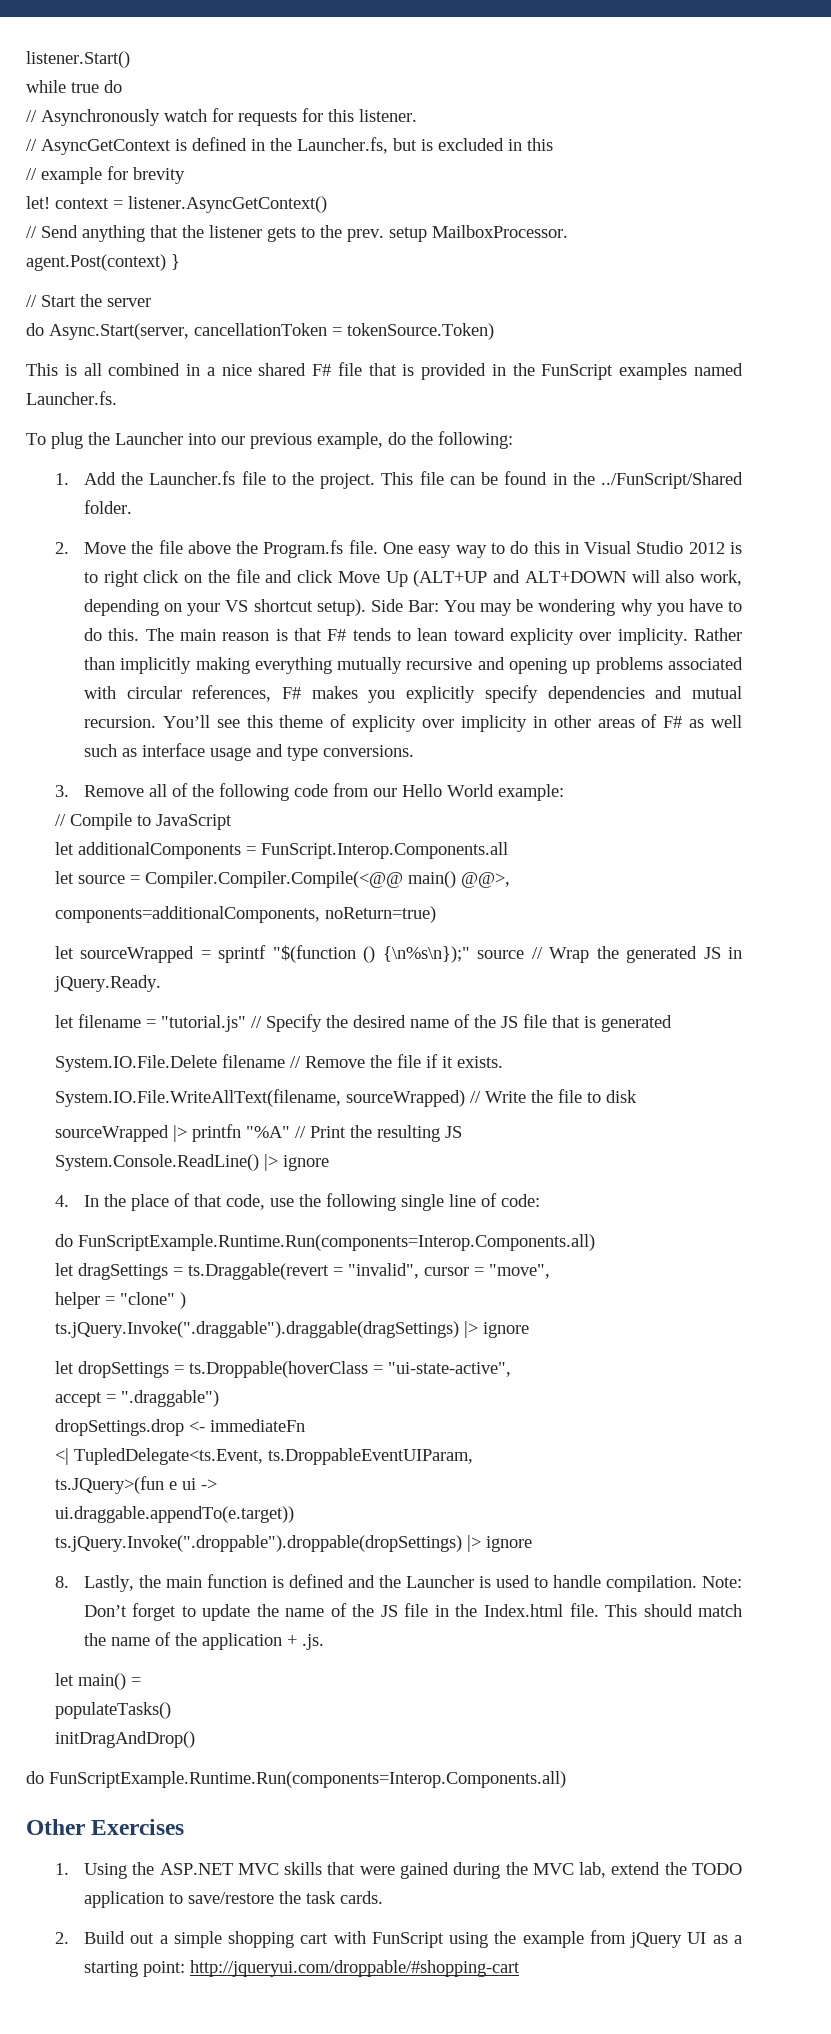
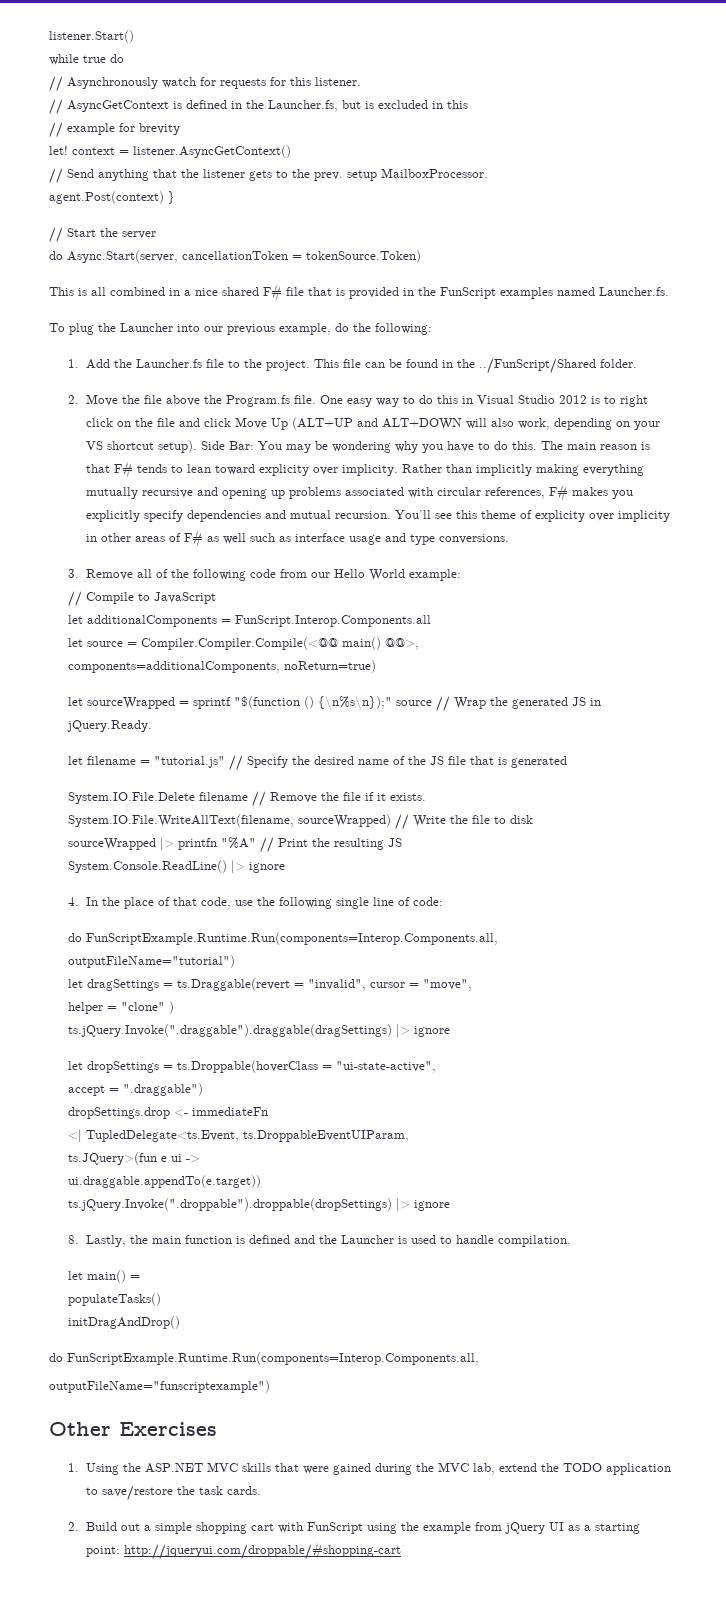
[77,1234,595,1251] FunScriptExample.Runtime.Run(components=Interop.Components.all) -> [85,932,498,945] [67,955,235,968] FunScriptExample.Runtime.Run(components=Interop.Components.all, // outputFileName="tutorial")
[702,1576,742,1588] [83,1603,742,1621] [83,1632,324,1650] Note: Don’t forget to update the name of the JS file in the Index.html file. This should match the name of the application + .js. -> (572, 1241) none
[49,1771,566,1788] FunScriptExample.Runtime.Run(components=Interop.Components.all) -> [67,1352,479,1365] [49,1380,270,1393] FunScriptExample.Runtime.Run(components=Interop.Components.all, // outputFileName="funscriptexample")

